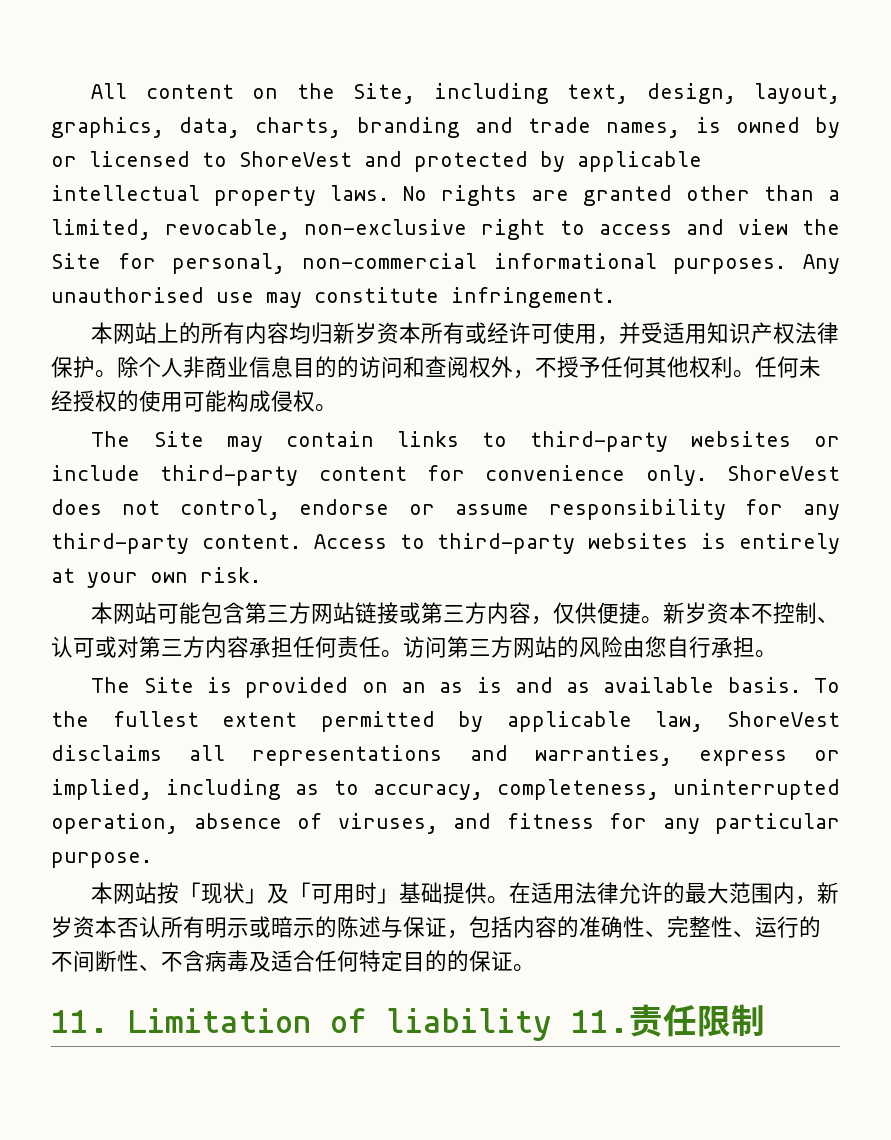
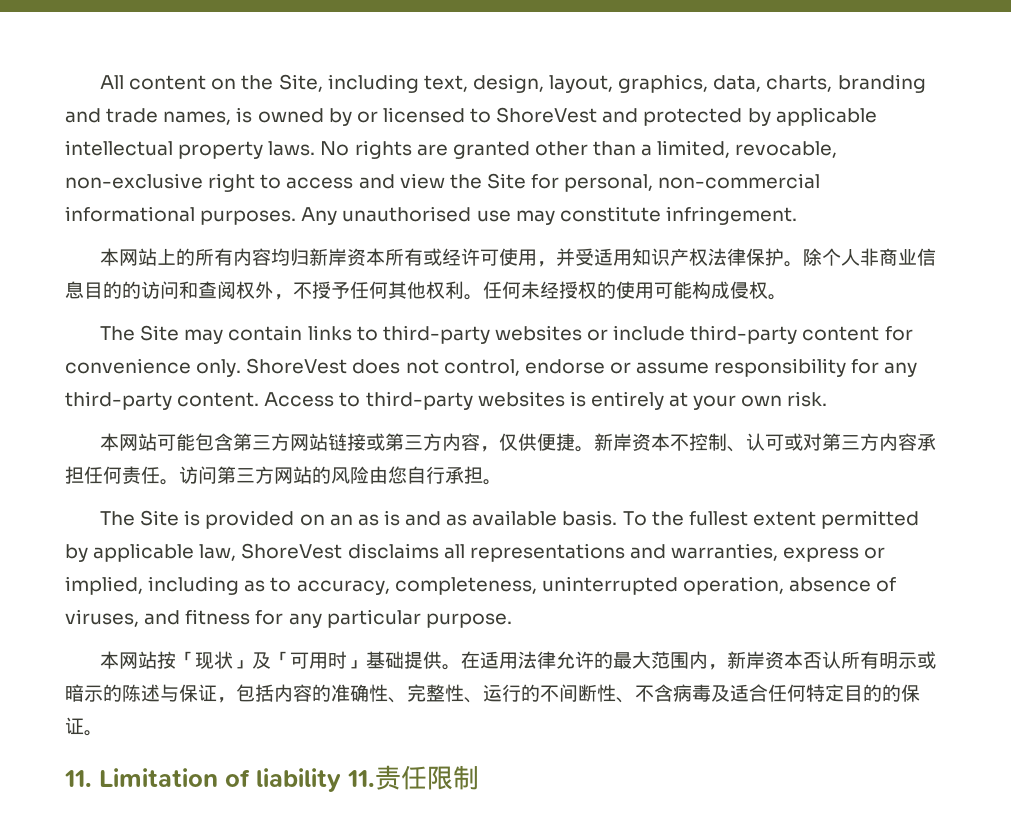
[355,322,378,344] 岁 -> [328,248,348,266] 岸
[685,602,708,624] 岁 -> [613,433,633,451] 岸
[51,916,73,938] 岁 -> [746,651,766,669] 岸

